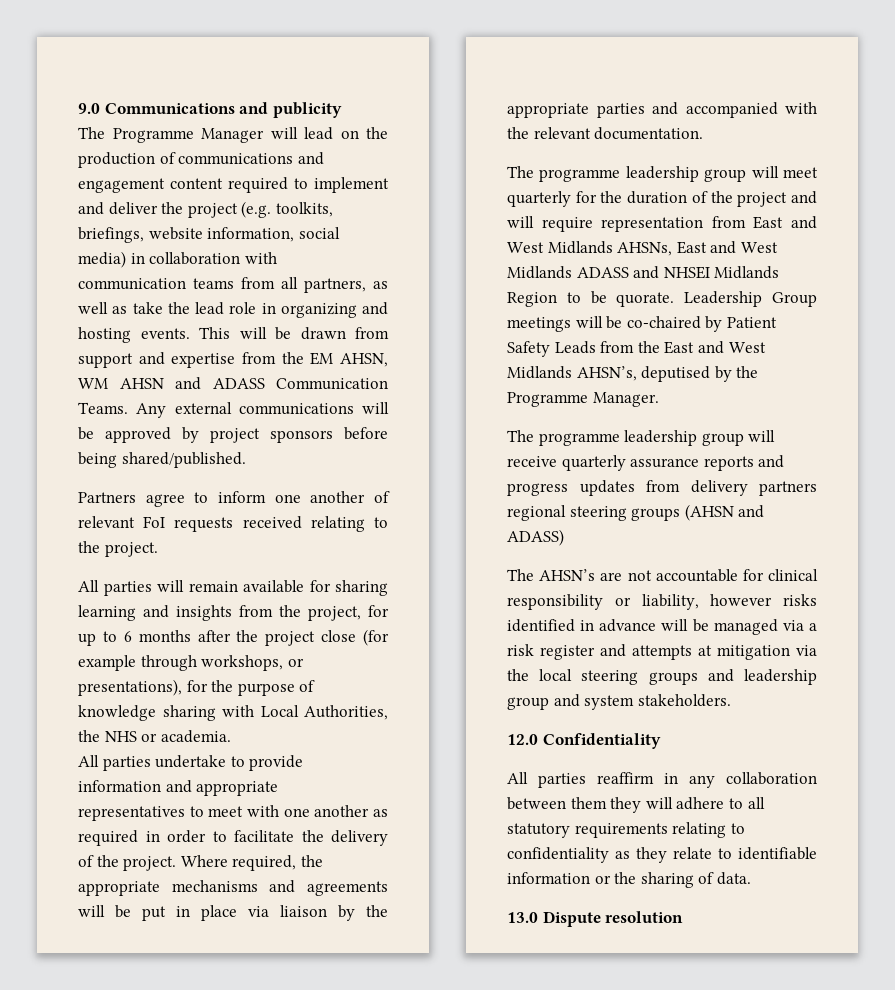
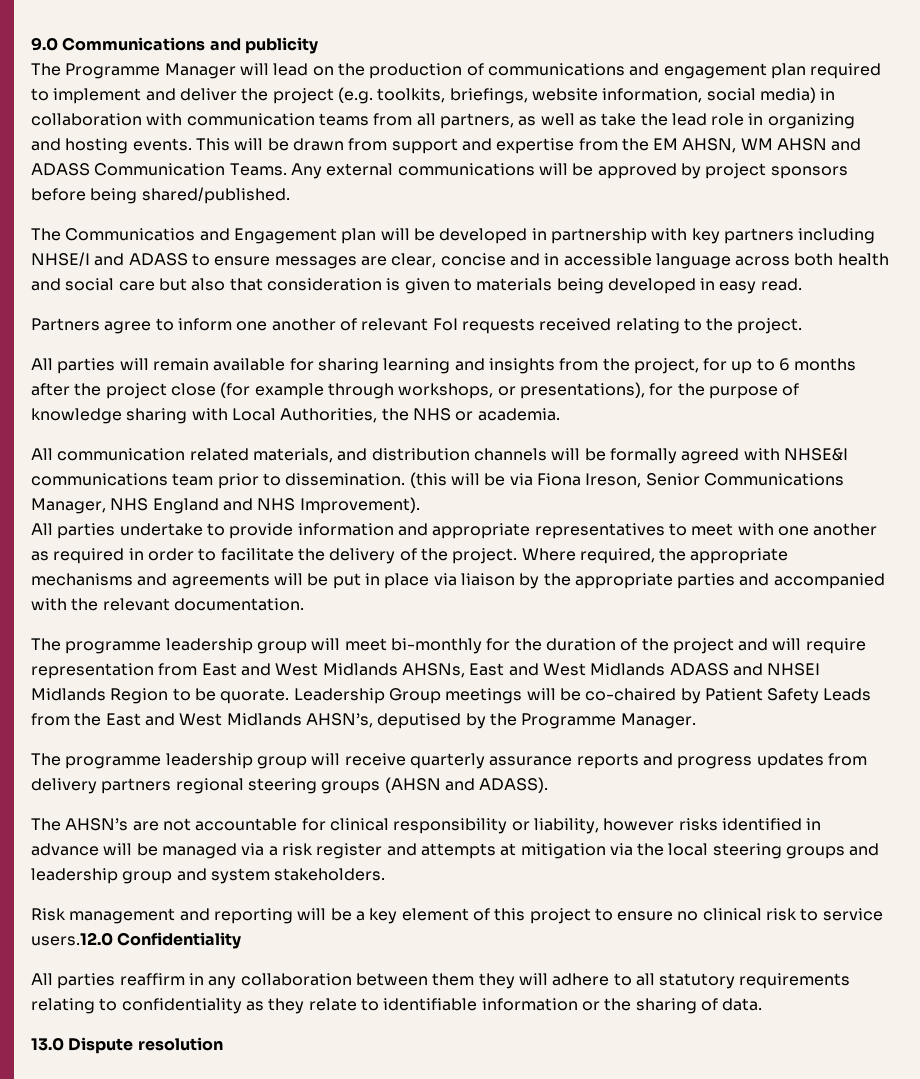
[170,178,223,189] content -> [770,63,806,79] plan
(246, 460) none -> [31,228,876,244] [31,252,889,269] [31,278,802,294] // The Communicatios and Engagement plan will be developed in partnership with key partners including NHSE/I and ADASS to ensure messages are clear, concise and in accessible language across both health and social care but also that consideration is given to materials being developed in easy read.
(231, 736) none -> [31,448,848,464] [31,472,844,489] [31,497,420,514] // All communication related materials, and distribution channels will be formally agreed with NHSE&I communications team prior to dissemination. (this will be via Fiona Ireson, Senior Communications Manager, NHS England and NHS Improvement).
[507,191,571,207] quarterly -> [390,638,482,654] bi-monthly
[507,529,564,546] ADASS) -> [479,777,549,793] ADASS).
[507,734,538,745] 12.0 -> [31,908,883,924] [31,932,113,946] Risk management and reporting will be a key element of this project to ensure no clinical risk to service users.12.0

